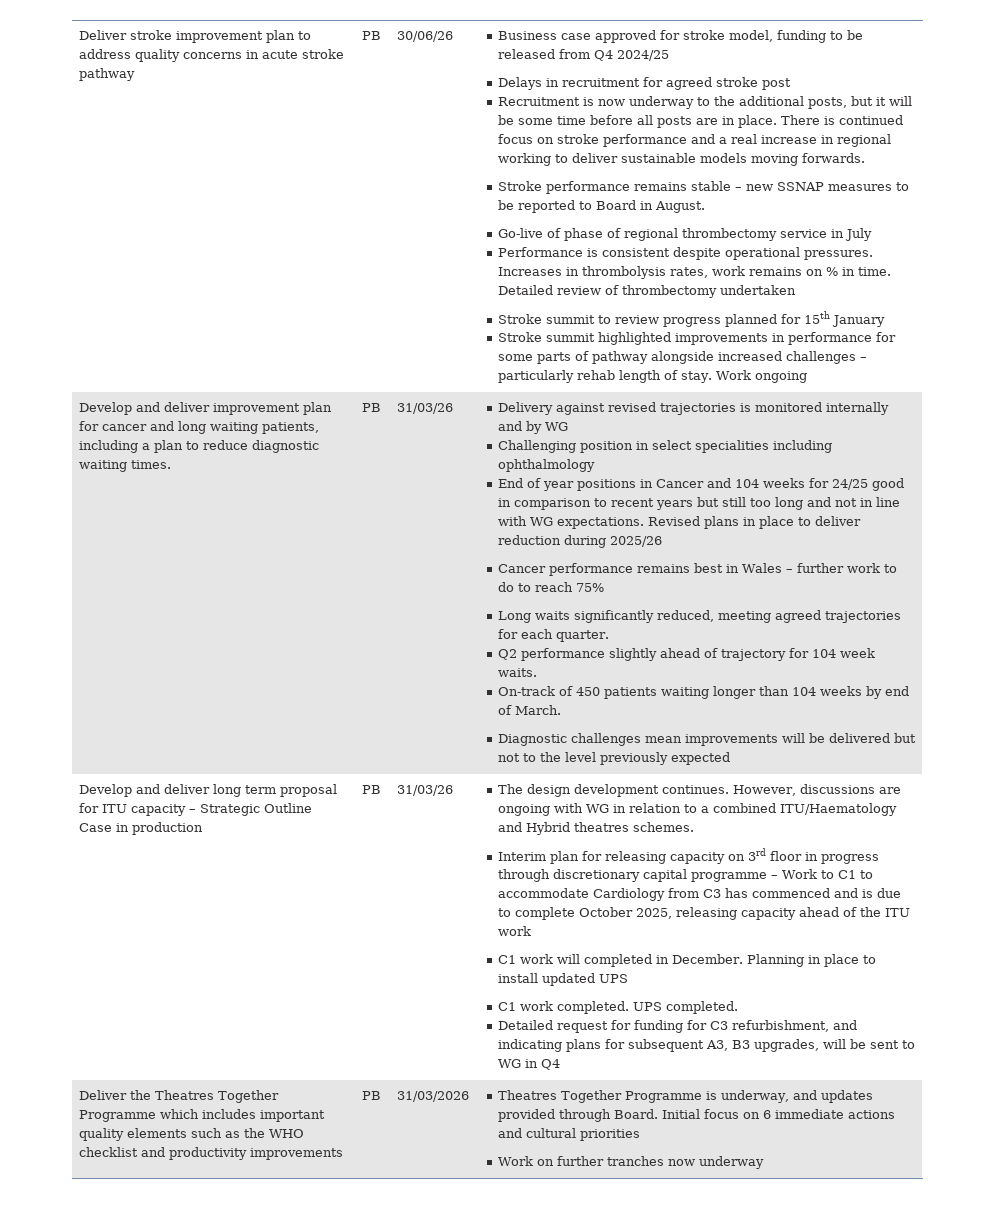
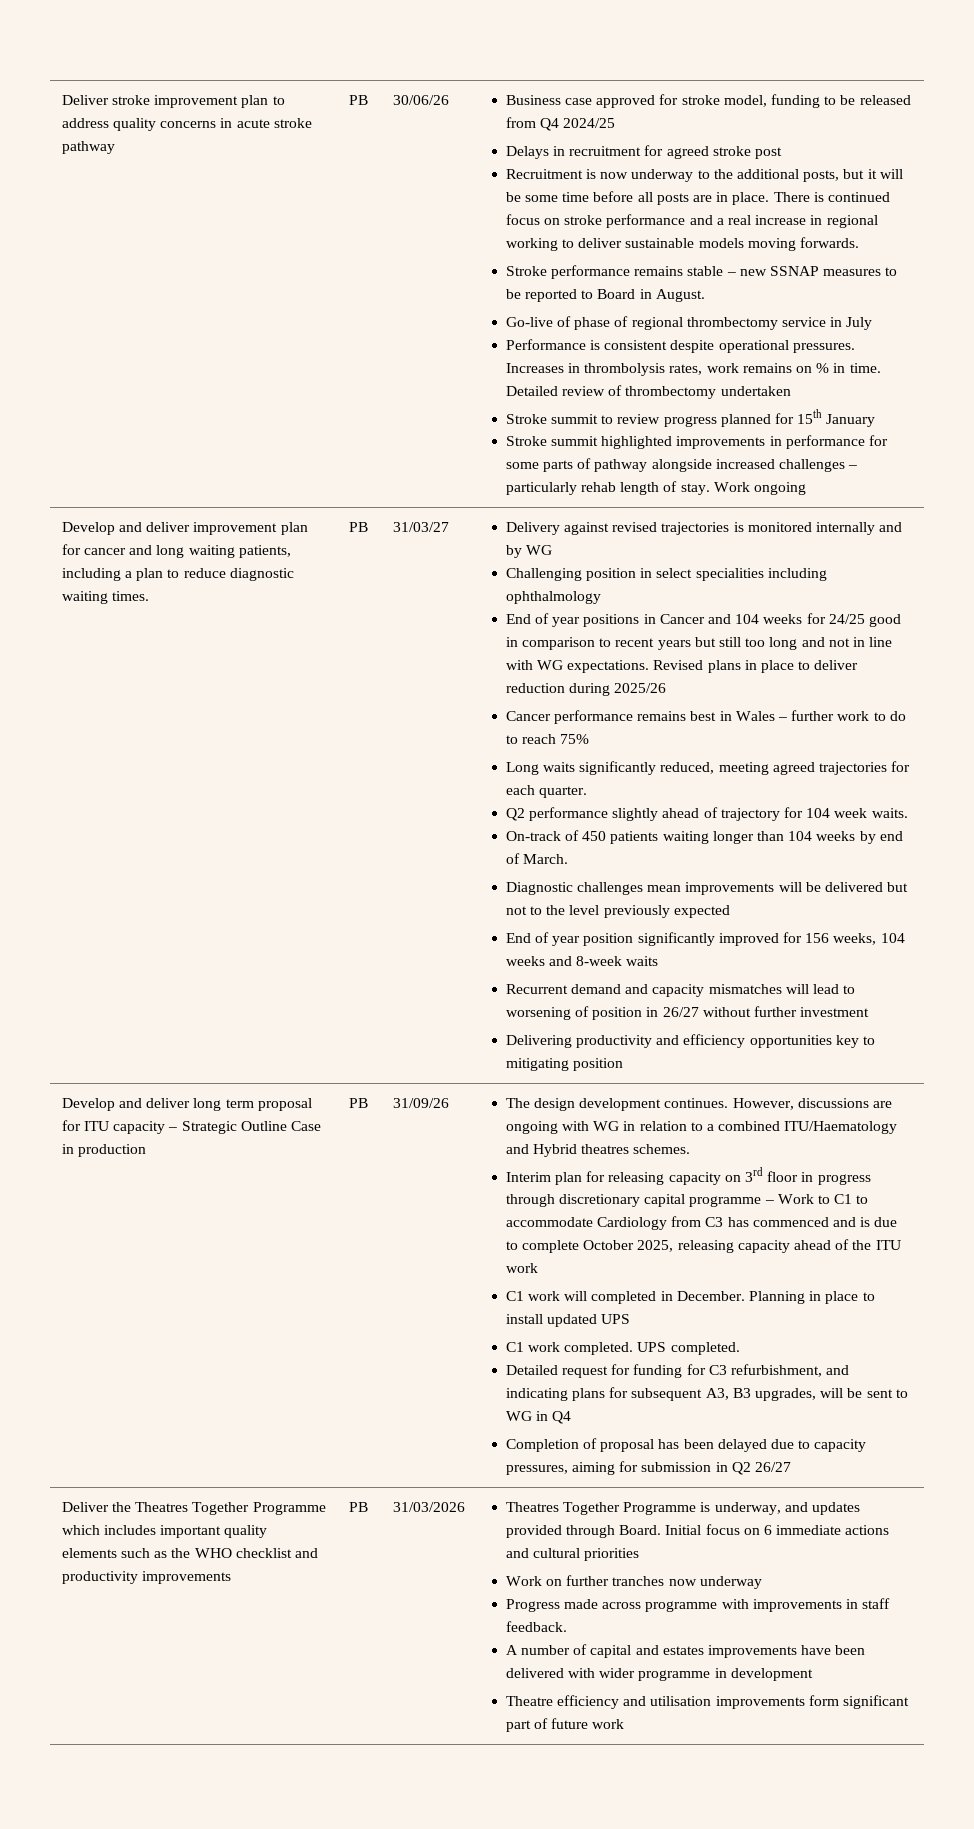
[397,403,454,414] 31/03/26 -> [392,522,449,532] 31/03/27
(731, 758) none -> [505,932,905,946] [505,956,659,966] [505,984,856,997] [505,1006,870,1020] [505,1034,875,1048] [505,1058,624,1071] // End of year position significantly improved for 156 weeks, 104 weeks and 8-week waits // Recurrent demand and capacity mismatches will lead to worsening of position in 26/27 without further investment // Delivering productivity and efficiency opportunities key to mitigating position
[397,785,454,796] 31/03/26 -> [392,1098,449,1108] 31/09/26
(561, 1064) none -> [505,1438,867,1452] [505,1461,791,1475] // Completion of proposal has been delayed due to capacity pressures, aiming for submission in Q2 26/27
(765, 1162) none -> [505,1598,891,1612] [505,1621,567,1632] [505,1644,866,1658] [505,1668,813,1681] [505,1695,909,1709] [505,1718,625,1732] // Progress made across programme with improvements in staff feedback. // A number of capital and estates improvements have been delivered with wider programme in development // Theatre efficiency and utilisation improvements form significant part of future work

